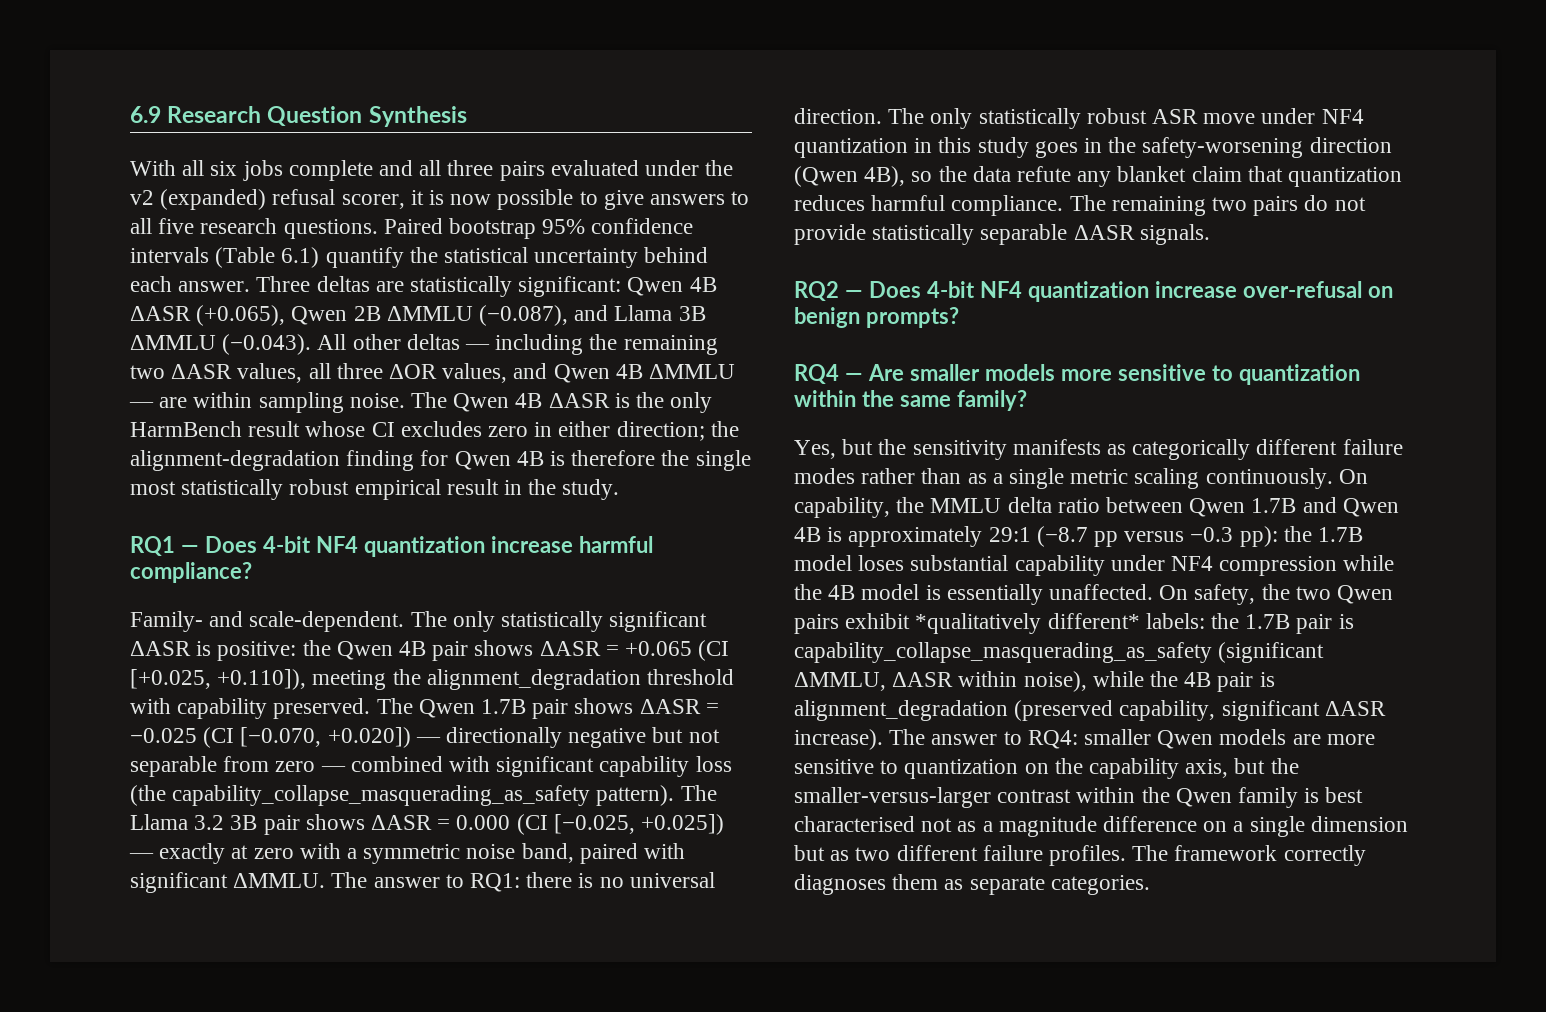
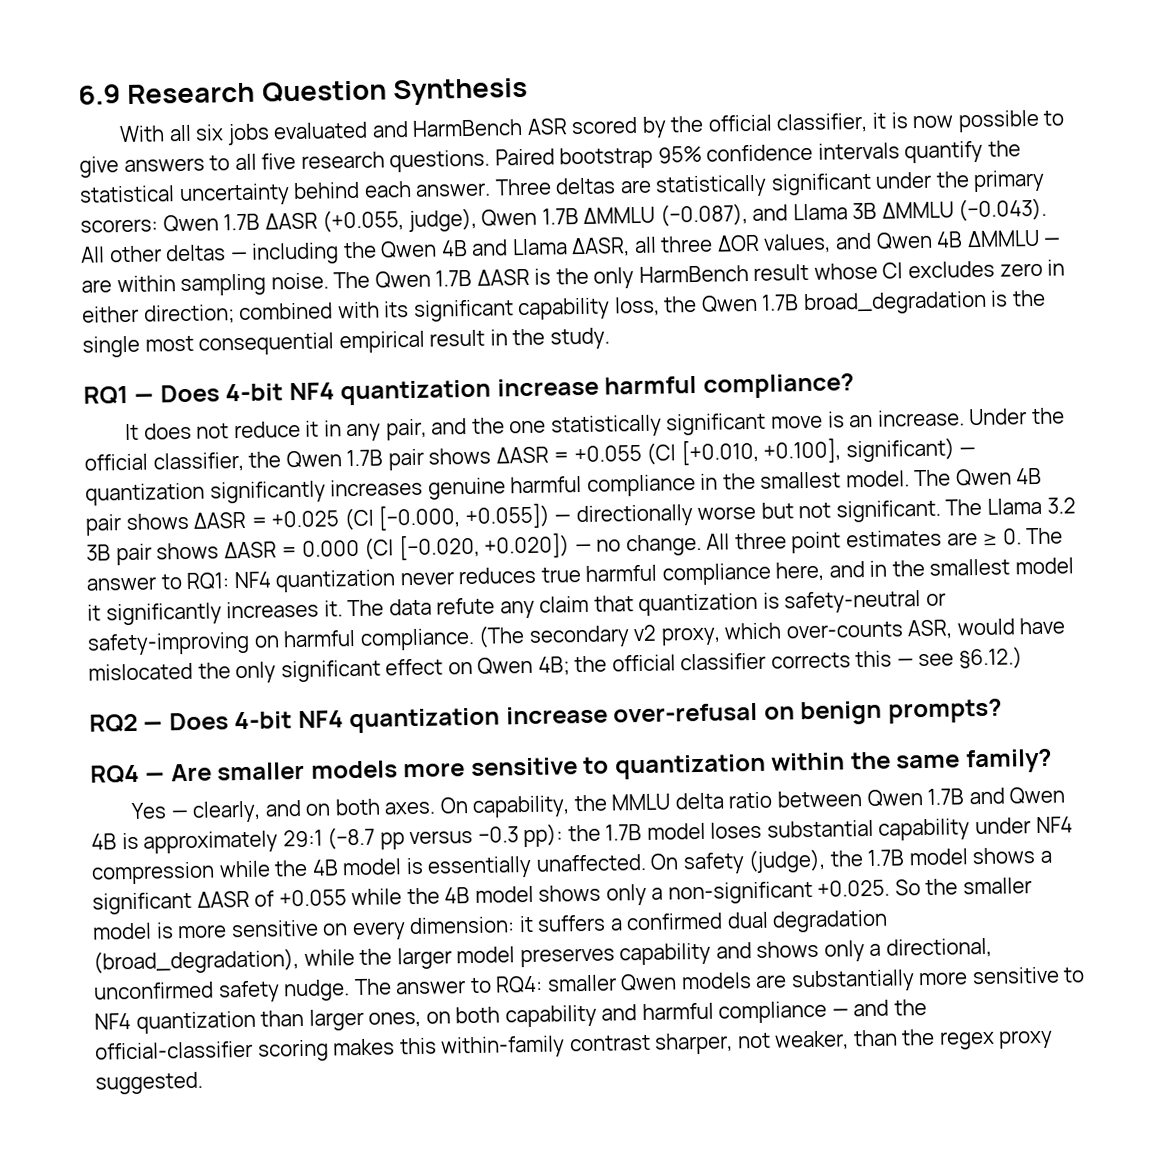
[288,160,734,181] [130,189,405,210] complete and all three pairs evaluated under the v2 (expanded) refusal scorer, -> [273,112,869,140] evaluated and HarmBench ASR scored by the official classifier,
[215,247,320,268] (Table 6.1) -> (900, 151) none
[518,276,717,297] [130,305,381,326] significant: Qwen 4B ΔASR (+0.065), Qwen 2B -> [770,169,1046,196] [80,207,579,233] significant under the primary scorers: Qwen 1.7B ΔASR (+0.055, judge), Qwen 1.7B
[623,335,718,355] [130,363,303,383] remaining two ΔASR values, -> [380,237,631,258] Qwen 4B and Llama ΔASR,
[515,393,543,408] 4B -> [435,269,473,287] 1.7B
[710,421,739,437] [130,450,656,471] the alignment-degradation finding for Qwen 4B is therefore -> [238,290,1009,322] combined with its significant capability loss, the Qwen 1.7B broad_degradation is
[181,479,350,500] statistically robust -> [198,332,335,356] consequential
[130,611,708,632] [130,640,331,661] Family- and scale-dependent. The only statistically significant ΔASR is positive: the -> [125,407,1065,442] [84,437,977,473] [85,469,952,506] It does not reduce it in any pair, and the one statistically significant move is an increase. Under the official classifier, the Qwen 1.7B pair shows ΔASR = +0.055 (CI [+0.010, +0.100], significant) — quantization significantly increases genuine harmful compliance in the smallest model. The
[625,640,730,661] [130,669,735,690] [130,698,719,719] [130,727,411,748] +0.065 (CI [+0.025, +0.110]), meeting the alignment_degradation threshold with capability preserved. The Qwen 1.7B pair shows ΔASR = −0.025 (CI [−0.070, +0.020]) -> [271,503,550,531] +0.025 (CI [−0.000, +0.055])
[568,728,647,748] negative -> [697,505,757,520] worse
[130,756,732,777] [130,785,675,806] separable from zero — combined with significant capability loss (the capability_collapse_masquerading_as_safety pattern). -> [835,499,941,523] significant.
[553,814,725,835] [129,843,686,864] [130,872,715,893] [794,108,1364,129] [794,137,1392,158] [794,166,967,187] [−0.025, +0.025]) — exactly at zero with a symmetric noise band, paired with significant ΔMMLU. The answer to RQ1: there is no universal direction. The only statistically robust ASR move under NF4 quantization in this study goes in the safety-worsening direction (Qwen 4B), so the -> [398,527,1064,561] [86,557,1075,593] [87,599,385,626] [−0.020, +0.020]) — no change. All three point estimates are ≥ 0. The answer to RQ1: NF4 quantization never reduces true harmful compliance here, and in the smallest model it significantly increases it. The
[1117,166,1187,182] blanket -> (535, 609) none
[794,195,1366,216] [794,224,1210,245] reduces harmful compliance. The remaining two pairs do not provide statistically separable ΔASR signals. -> [762,590,946,614] [87,617,1066,656] [88,646,1024,684] is safety-neutral or safety-improving on harmful compliance. (The secondary v2 proxy, which over-counts ASR, would have mislocated the only significant effect on Qwen 4B; the official classifier corrects this — see §6.12.)
[794,439,1403,460] [794,468,1333,489] Yes, but the sensitivity manifests as categorically different failure modes rather than as a single metric scaling continuously. -> [131,798,436,823] Yes — clearly, and on both axes.
[1194,584,1394,605] [794,613,1354,634] [794,642,1325,663] [794,671,1275,692] [794,700,1386,721] [794,729,883,750] safety, the two Qwen pairs exhibit *qualitatively different* labels: the 1.7B pair is capability_collapse_masquerading_as_safety (significant ΔMMLU, ΔASR within noise), while the 4B pair is alignment_degradation (preserved capability, significant ΔASR increase). -> [682,847,1053,875] [92,877,1033,915] [92,909,889,941] [93,937,992,975] [93,979,351,1003] safety (judge), the 1.7B model shows a significant ΔASR of +0.055 while the 4B model shows only a non-significant +0.025. So the smaller model is more sensitive on every dimension: it suffers a confirmed dual degradation (broad_degradation), while the larger model preserves capability and shows only a directional, unconfirmed safety nudge.
[1326,734,1375,745] [794,758,1299,779] [794,787,1364,808] [794,816,1408,837] [794,845,1366,866] [794,874,1150,895] more sensitive to quantization on the capability axis, but the smaller-versus-larger contrast within the Qwen family is best characterised not as a magnitude difference on a single dimension but as two different failure profiles. The framework correctly diagnoses them as separate categories. -> [790,966,1086,993] [94,999,927,1034] [95,1028,1054,1062] [95,1071,203,1095] substantially more sensitive to NF4 quantization than larger ones, on both capability and harmful compliance — and the official-classifier scoring makes this within-family contrast sharper, not weaker, than the regex proxy suggested.

